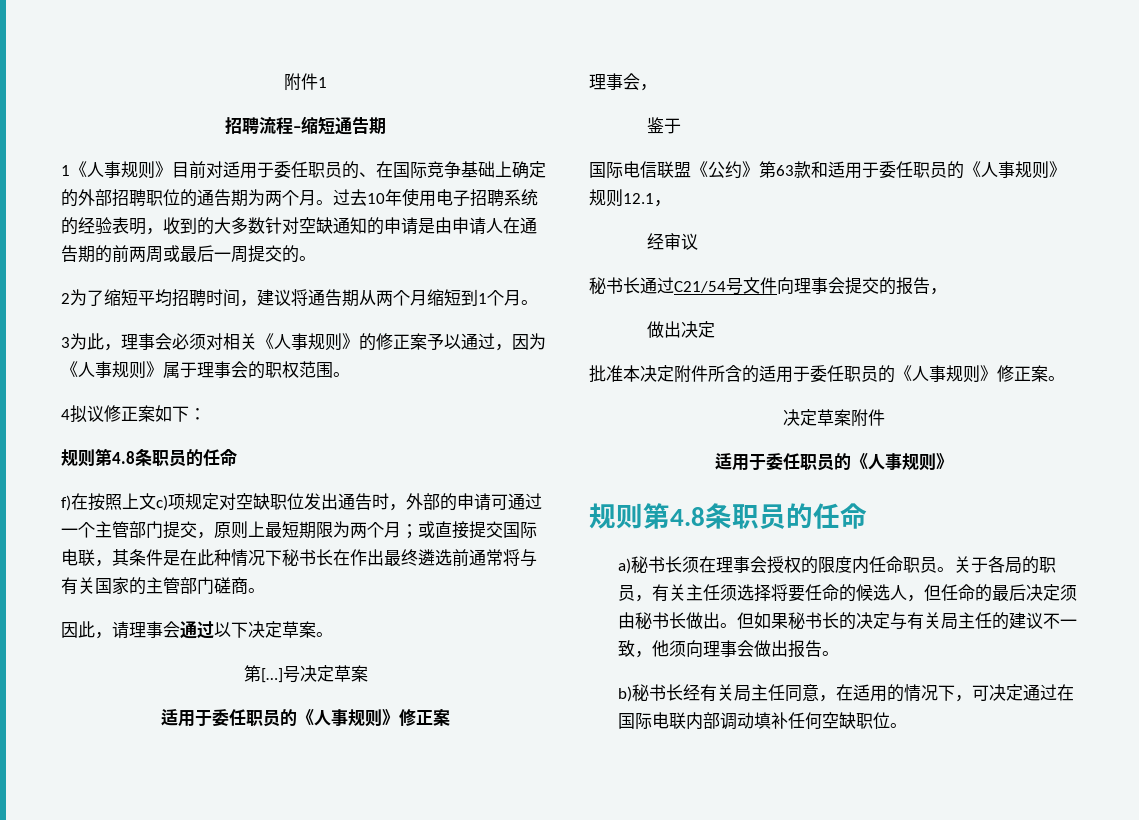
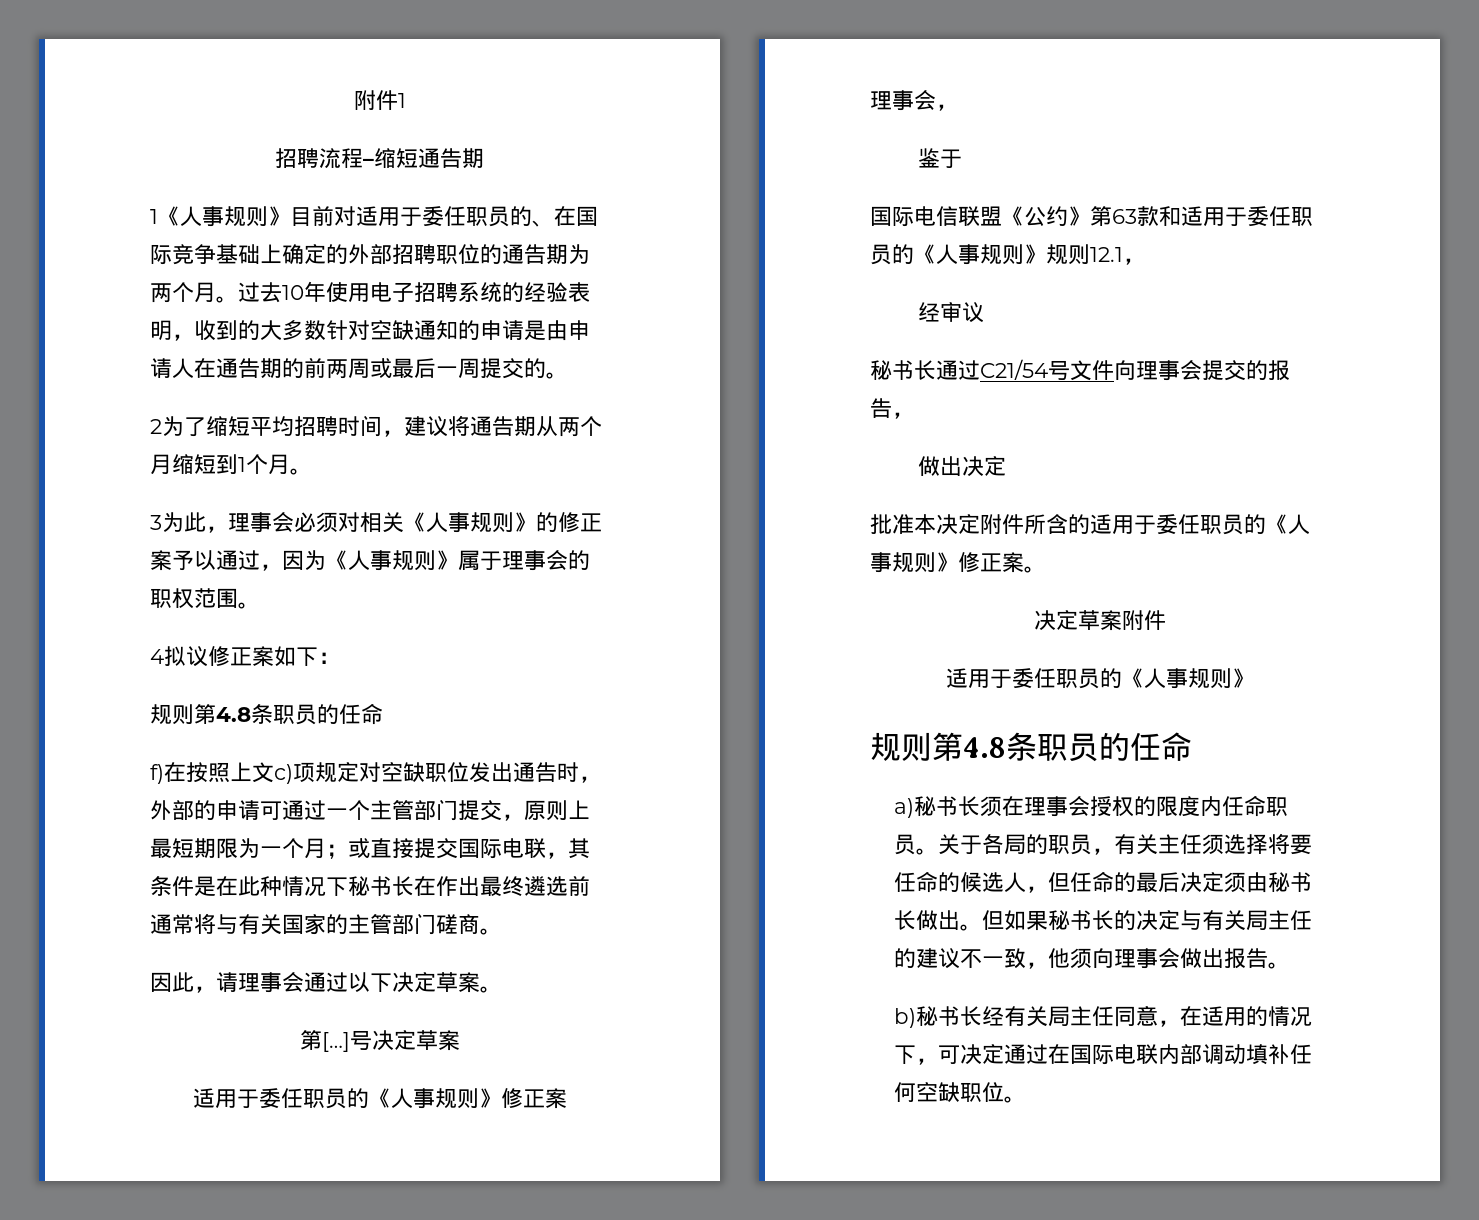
[350,522,367,538] 两 -> [260,846,282,856] 一

